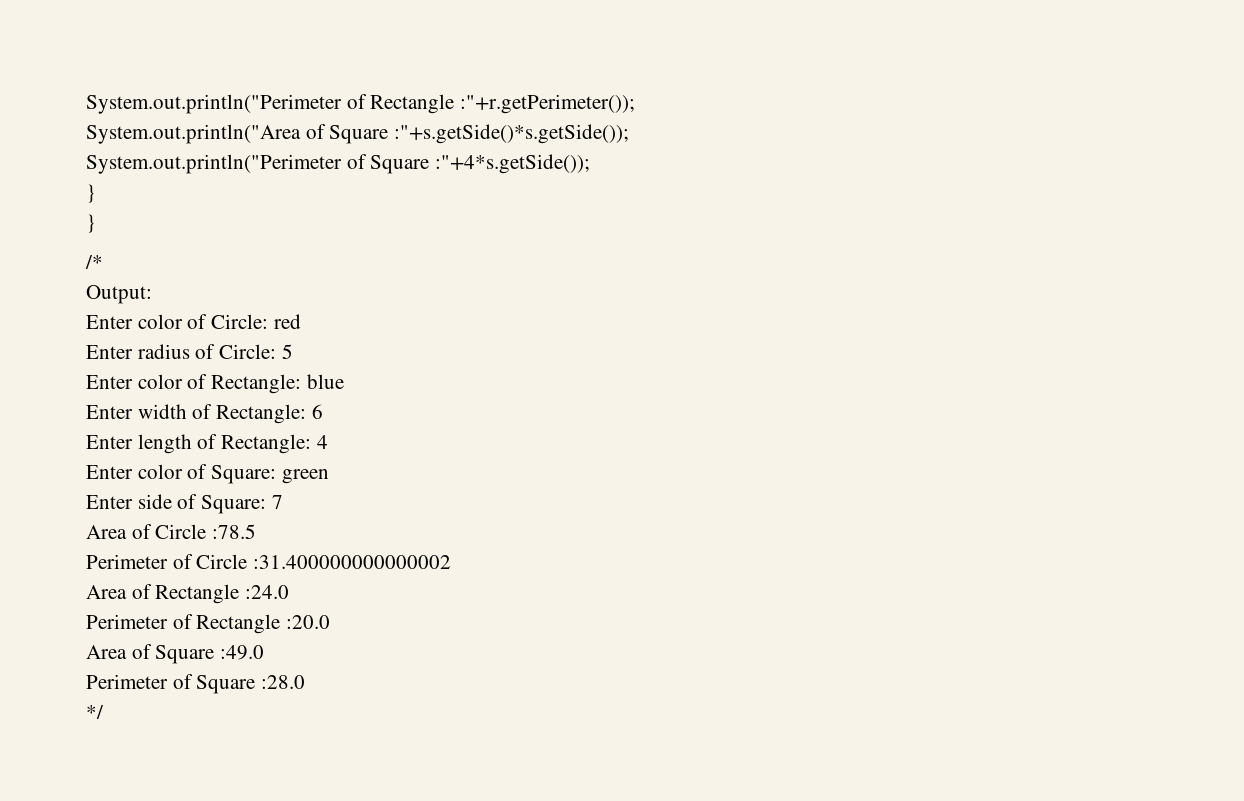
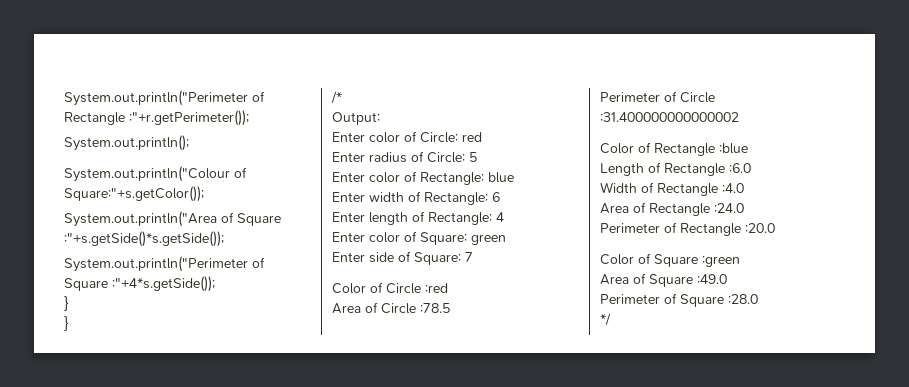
(636, 104) none -> [64,135,189,151] [64,166,247,182] [64,186,204,202] // System.out.println(); // System.out.println("Colour of Square:"+s.getColor());
(283, 502) none -> [332,282,448,294] // Color of Circle :red
(452, 562) none -> [600,142,748,156] [600,162,751,176] [600,182,744,196] // Color of Rectangle :blue // Length of Rectangle :6.0 // Width of Rectangle :4.0
(331, 622) none -> [600,253,740,267] // Color of Square :green

